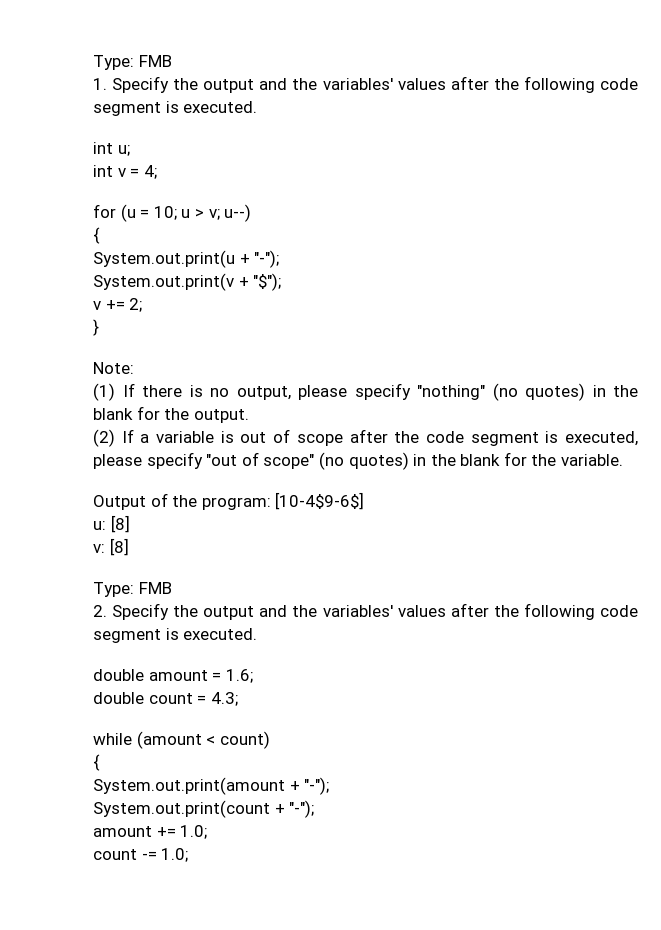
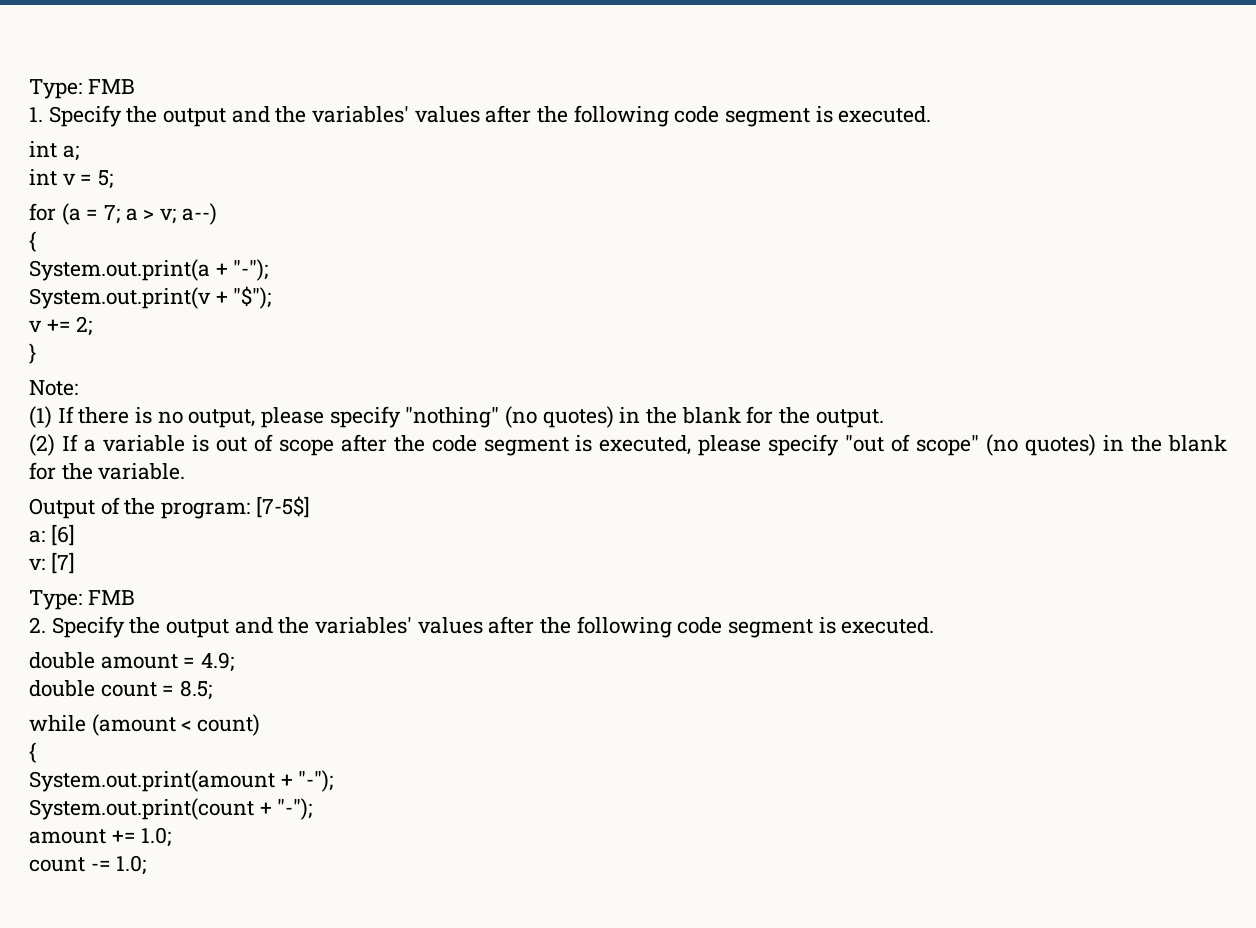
[117,145,130,156] u; -> [62,145,79,161] a;
[143,165,157,179] [93,204,191,222] 4; // for (u = 10; u -> [98,170,114,189] [29,203,138,225] 5; // for (a = 7; a
[224,204,252,222] [93,227,100,244] [93,250,235,268] u--) // { // System.out.print(u -> [181,203,217,225] [29,231,36,252] [29,259,210,281] a--) // { // System.out.print(a
[275,492,365,510] [93,515,130,533] [10-4$9-6$] // u: [8] -> [255,496,310,518] [29,524,75,546] [7-5$] // a: [6]
[109,538,129,556] [8] -> [50,552,75,574] [7]
[225,669,253,683] 1.6; -> [201,652,235,672] 4.9;
[210,692,238,706] 4.3; -> [180,680,213,700] 8.5;

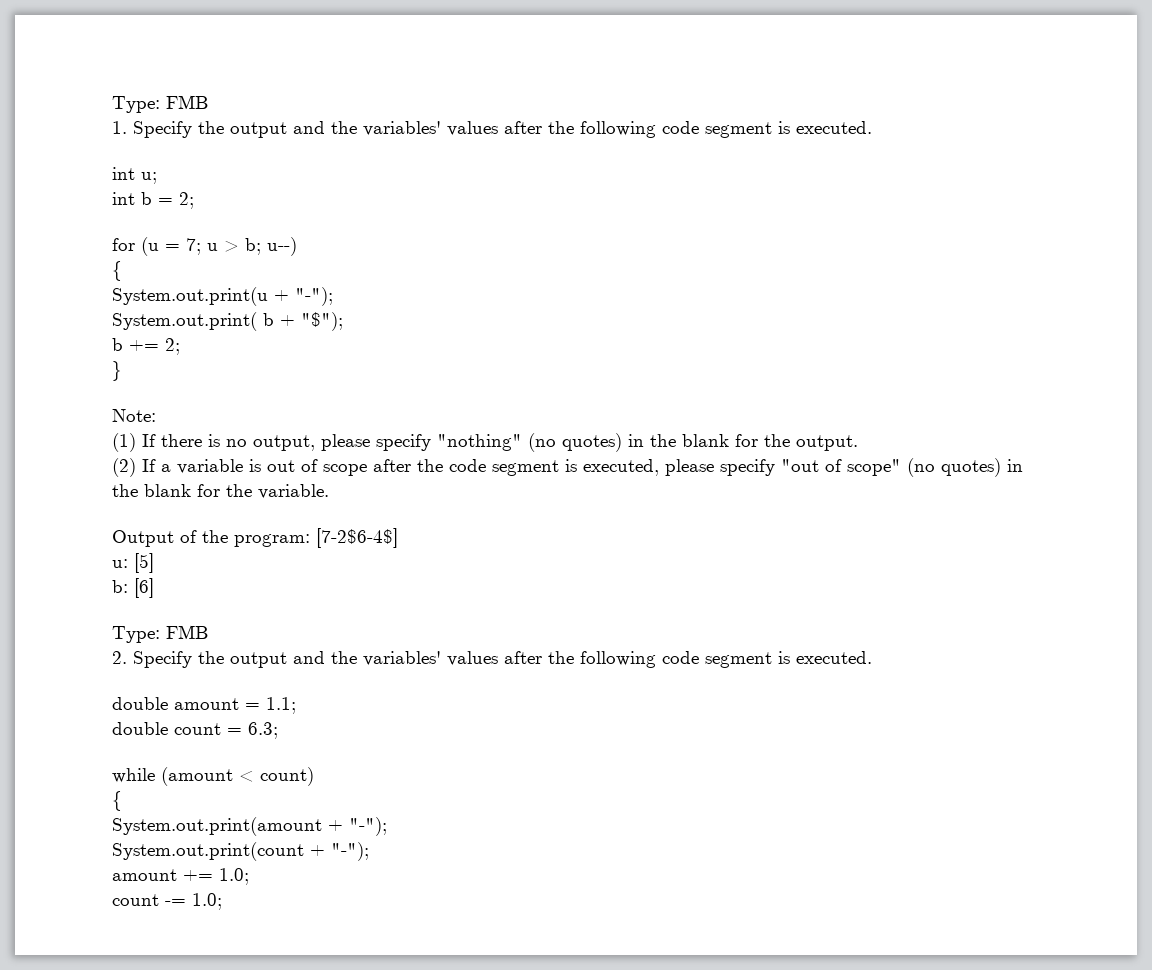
[62,145,79,161] [29,169,114,189] [29,203,81,225] a; // int v = 5; // for (a -> [141,172,157,184] [112,192,194,209] [112,237,159,256] u; // int b = 2; // for (u
[125,203,217,225] [29,231,36,252] [29,259,269,281] [29,287,211,309] a > v; a--) // { // System.out.print(a + "-"); // System.out.print(v -> [207,237,297,256] [112,261,122,281] [112,287,333,306] [112,312,274,331] u > b; u--) // { // System.out.print(u + "-"); // System.out.print( b
[29,320,42,332] v -> [112,338,123,351] b
[255,496,310,518] [29,530,45,543] [7-5$] // a: -> [316,528,398,548] [112,553,154,573] [112,580,128,593] [7-2$6-4$] // u: [5] // b:
[29,552,75,574] // v: [7] -> (154, 588) none
[201,652,235,672] 4.9; -> [266,697,296,714] 1.1;
[180,680,213,700] 8.5; -> [248,722,278,739] 6.3;

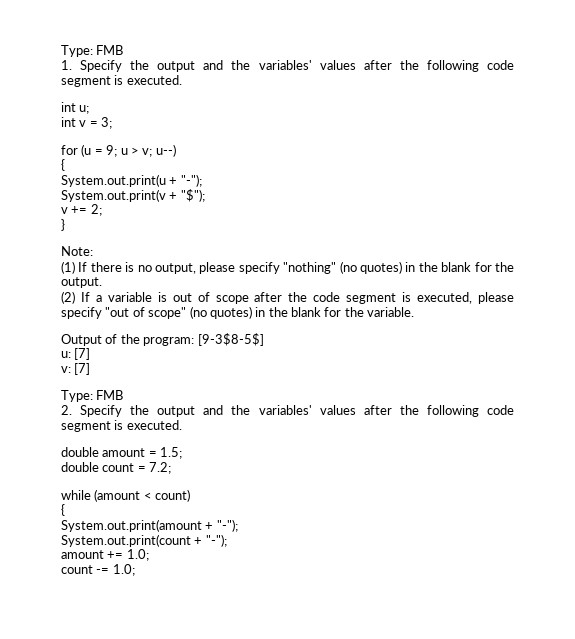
[141,192,194,209] b = 2; -> [79,117,113,129] v = 3;
[186,238,201,255] 7; -> [106,145,118,157] 9;
[245,238,261,255] b; -> [142,148,153,157] v;
[112,312,274,331] System.out.print( b -> [61,189,166,202] System.out.print(v
[112,338,123,351] b -> [61,207,68,214] v
[316,528,398,548] [7-2$6-4$] -> [197,333,264,346] [9-3$8-5$]
[134,553,154,573] [112,578,154,598] [5] // b: [6] -> [74,348,91,360] [61,363,91,375] [7] // v: [7]
[266,697,296,714] 1.1; -> [160,447,183,459] 1.5;
[248,722,278,739] 6.3; -> [149,462,172,474] 7.2;

